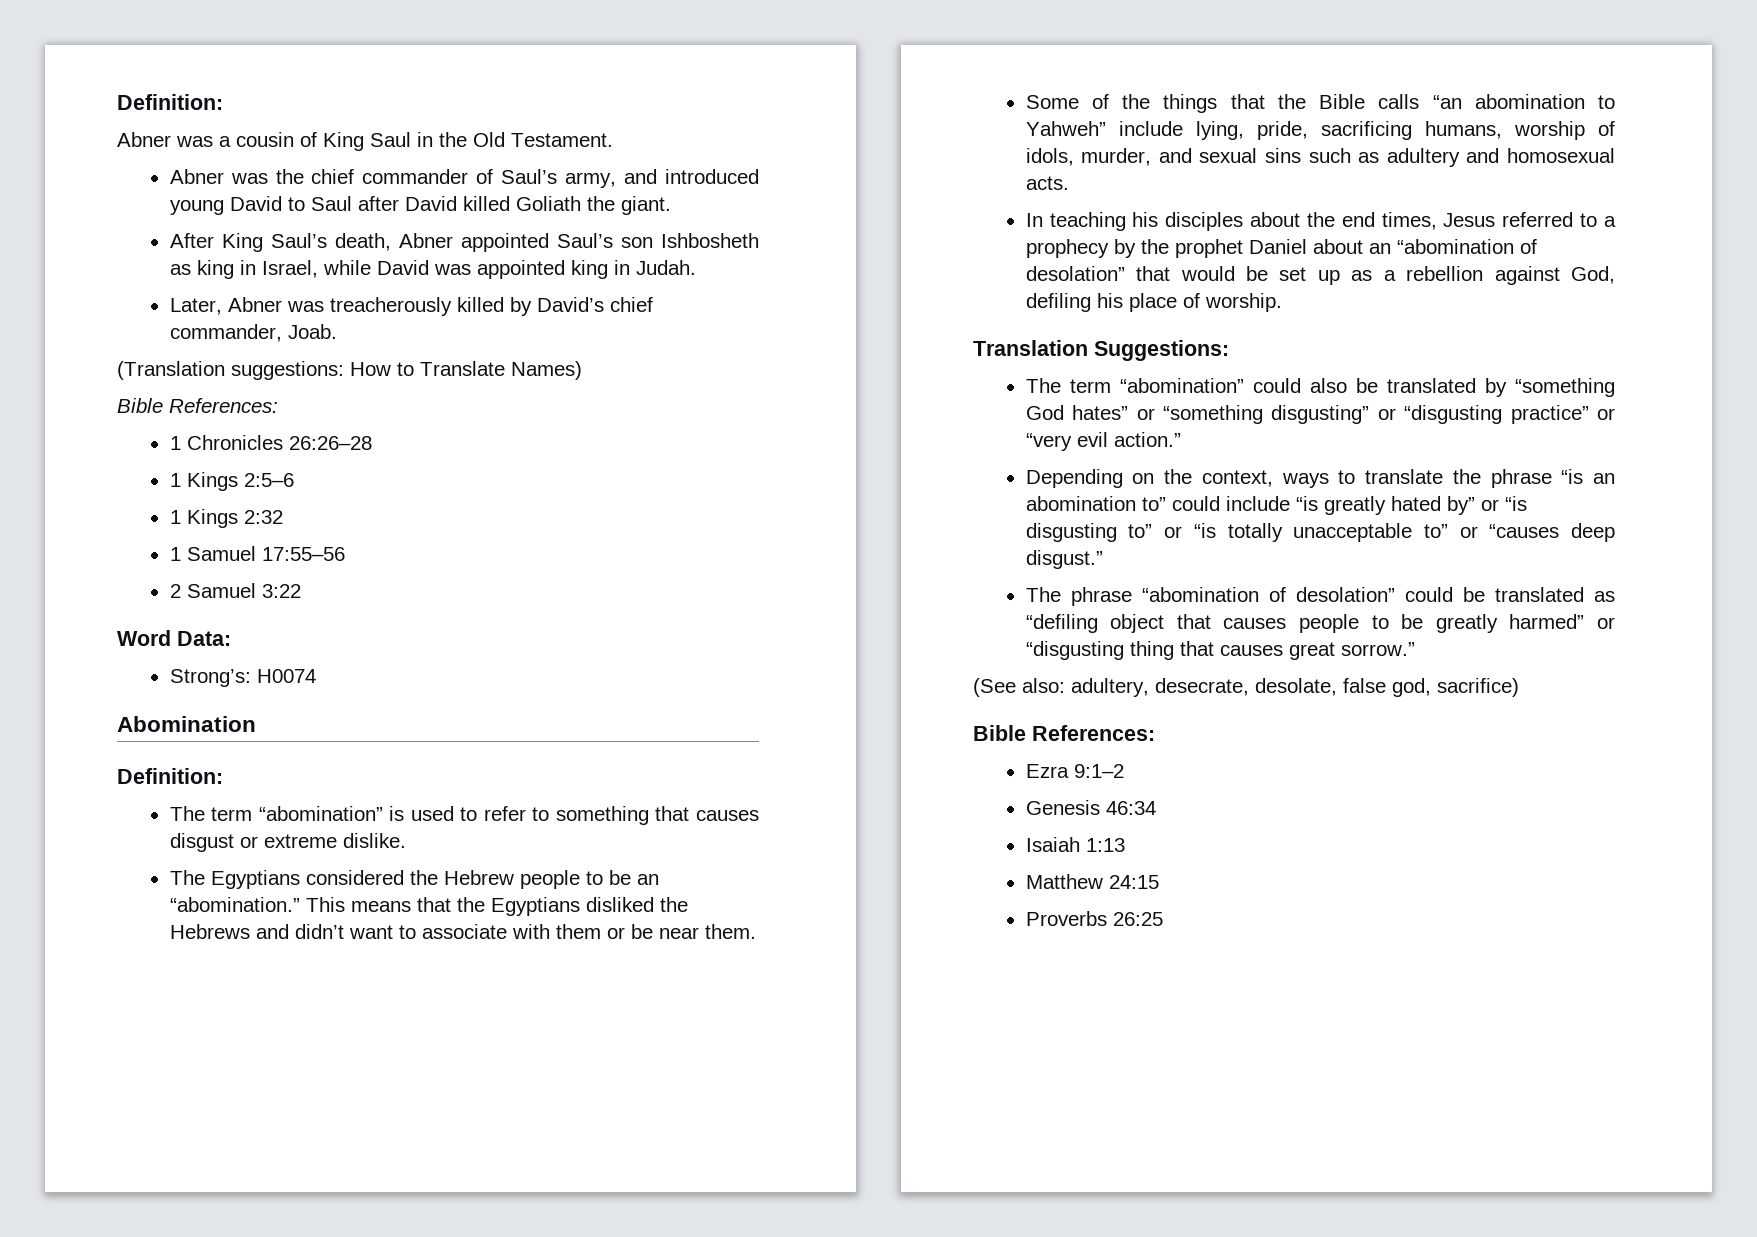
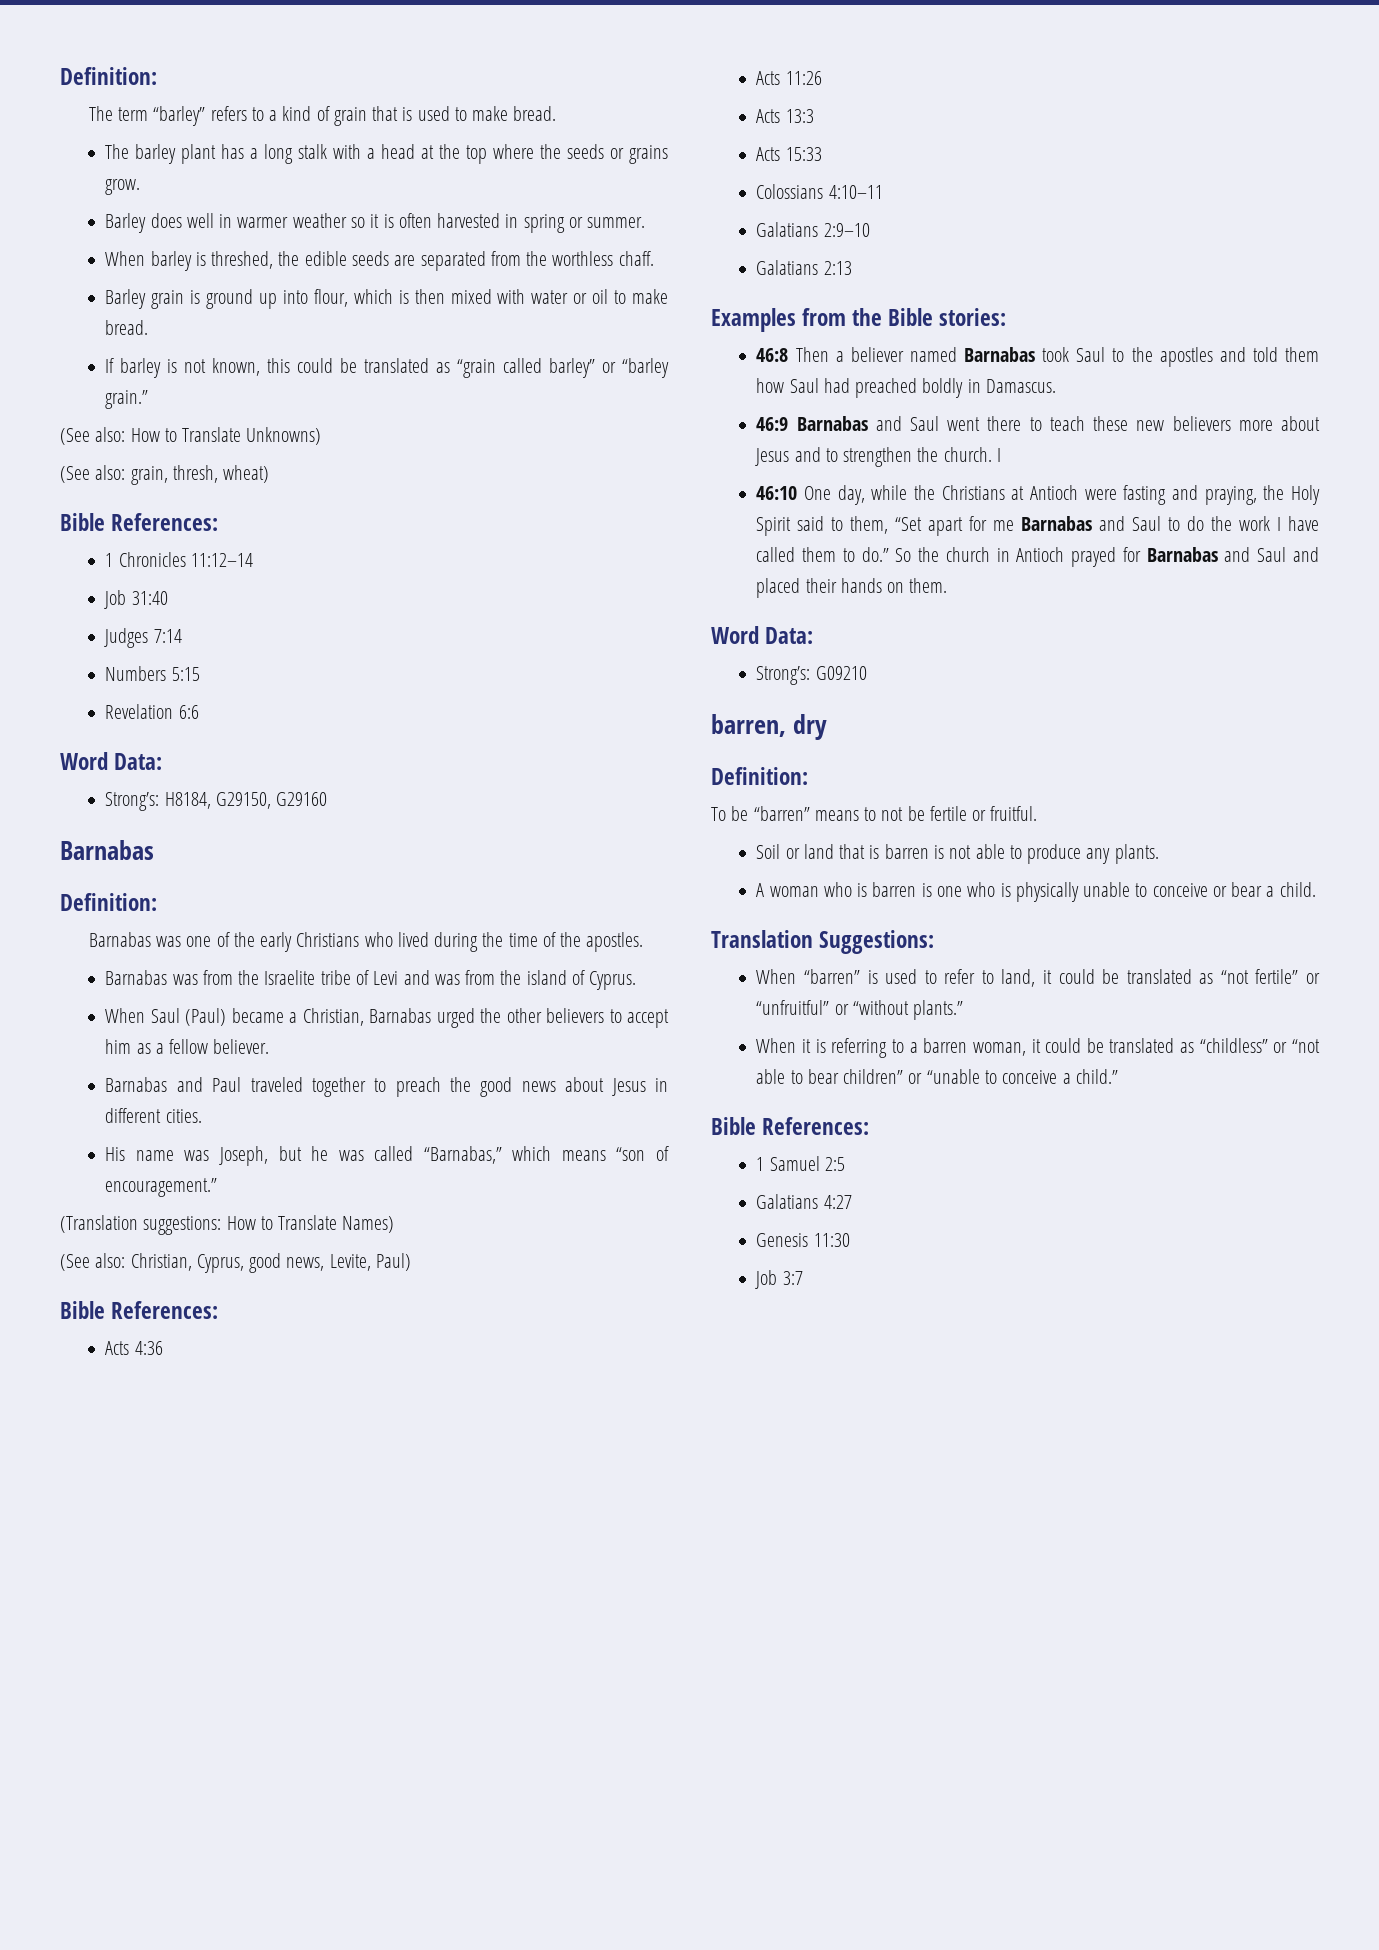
[117,94,223,110] [117,132,613,151] [169,169,760,188] [169,196,671,215] [169,233,759,252] [169,260,696,279] [169,297,653,316] [169,324,337,342] Definition: // Abner was a cousin of King Saul in the Old Testament. // Abner was the chief commander of Saul’s army, and introduced young David to Saul after David killed Goliath the giant. // After King Saul’s death, Abner appointed Saul’s son Ishbosheth as king in Israel, while David was appointed king in Judah. // Later, Abner was treacherously killed by David’s chief commander, Joab. -> [60,67,157,85] [88,106,557,126] [105,144,668,164] [105,179,141,195] [105,213,646,233] [105,251,654,271] [105,289,669,309] [105,320,149,335] [105,358,669,378] [105,390,149,409] [60,427,322,445] [60,465,270,485] [60,513,219,531] [105,552,253,567] [104,590,168,609] [104,628,182,648] [105,666,200,681] [105,704,199,719] [60,752,163,770] [105,792,328,811] [60,840,154,860] [60,893,157,911] [88,932,644,952] [105,970,637,990] [105,1008,669,1028] [105,1039,270,1054] [105,1077,668,1097] [105,1108,202,1123] [105,1146,669,1166] [105,1178,218,1197] Definition: // The term “barley” refers to a kind of grain that is used to make bread. // The barley plant has a long stalk with a head at the top where the seeds or grains grow. // Barley does well in warmer weather so it is often harvested in spring or summer. // When barley is threshed, the edible seeds are separated from the worthless chaff. // Barley grain is ground up into flour, which is then mixed with water or oil to make bread. // If barley is not known, this could be translated as “grain called barley” or “barley grain.” // (See also: How to Translate Unknowns) // (See also: grain, thresh, wheat) // Bible References: // 1 Chronicles 11:12–14 // Job 31:40 // Judges 7:14 // Numbers 5:15 // Revelation 6:6 // Word Data: // Strong’s: H8184, G29150, G29160 // Barnabas // Definition: // Barnabas was one of the early Christians who lived during the time of the apostles. // Barnabas was from the Israelite tribe of Levi and was from the island of Cyprus. // When Saul (Paul) became a Christian, Barnabas urged the other believers to accept him as a fellow believer. // Barnabas and Paul traveled together to preach the good news about Jesus in different cities. // His name was Joseph, but he was called “Barnabas,” which means “son of encouragement.”
[117,398,278,413] [169,435,372,450] [169,472,294,491] [169,509,283,528] [169,546,345,561] [169,583,301,598] [117,630,231,646] [169,669,316,687] [117,716,256,732] [117,768,223,784] [169,806,383,821] Bible References: // 1 Chronicles 26:26–28 // 1 Kings 2:5–6 // 1 Kings 2:32 // 1 Samuel 17:55–56 // 2 Samuel 3:22 // Word Data: // Strong’s: H0074 // Abomination // Definition: // The term “abomination” -> [60,1253,411,1273] [60,1301,219,1319] [105,1341,163,1355] [756,71,822,85] [756,109,814,123] [756,147,822,161] [756,184,883,199] [756,222,870,237] [756,260,852,275] [711,308,1007,332] [756,347,1319,367] [756,378,1056,398] [756,416,1320,431] [755,447,1001,467] [756,485,1320,505] [756,516,1320,536] [756,547,1319,567] [756,578,948,598] [711,626,814,644] [756,666,867,685] [711,714,828,740] [711,767,808,785] [711,806,1038,821] [756,844,1159,864] [756,882,1316,902] [711,930,935,954] [756,969,860,984] (See also: Christian, Cyprus, good news, Levite, Paul) // Bible References: // Acts 4:36 // Acts 11:26 // Acts 13:3 // Acts 15:33 // Colossians 4:10–11 // Galatians 2:9–10 // Galatians 2:13 // Examples from the Bible stories: // 46:8 Then a believer named Barnabas took Saul to the apostles and told them how Saul had preached boldly in Damascus. // 46:9 Barnabas and Saul went there to teach these new believers more about Jesus and to strengthen the church. I // 46:10 One day, while the Christians at Antioch were fasting and praying, the Holy Spirit said to them, “Set apart for me Barnabas and Saul to do the work I have called them to do.” So the church in Antioch prayed for Barnabas and Saul and placed their hands on them. // Word Data: // Strong’s: G09210 // barren, dry // Definition: // To be “barren” means to not be fertile or fruitful. // Soil or land that is barren is not able to produce any plants. // A woman who is barren is one who is physically unable to conceive or bear a child. // Translation Suggestions: // When “barren”
[555,806,759,825] [169,833,406,852] [169,870,659,889] [169,897,688,916] [169,924,756,939] [1025,94,1615,113] [1025,121,1615,140] [1025,148,1615,167] [1025,176,1069,190] [1025,212,1617,231] [1025,239,1537,258] [1025,266,1615,285] [1025,293,1282,312] [973,340,1229,361] [1025,378,1615,397] [1025,405,1615,424] [1025,432,1181,451] [1025,469,1615,488] [1025,496,1527,515] [1025,523,1615,542] [1025,550,1103,569] [1025,587,1615,606] [1025,614,1615,633] [1025,641,1415,660] [973,678,1519,697] [973,725,1155,741] [1025,764,1124,778] [1025,800,1156,815] [1025,837,1125,852] [1025,874,1159,889] [1025,911,1163,926] something that causes disgust or extreme dislike. // The Egyptians considered the Hebrew people to be an “abomination.” This means that the Egyptians disliked the Hebrews and didn’t want to associate with them or be near them. // Some of the things that the Bible calls “an abomination to Yahweh” include lying, pride, sacrificing humans, worship of idols, murder, and sexual sins such as adultery and homosexual acts. // In teaching his disciples about the end times, Jesus referred to a prophecy by the prophet Daniel about an “abomination of desolation” that would be set up as a rebellion against God, defiling his place of worship. // Translation Suggestions: // The term “abomination” could also be translated by “something God hates” or “something disgusting” or “disgusting practice” or “very evil action.” // Depending on the context, ways to translate the phrase “is an abomination to” could include “is greatly hated by” or “is disgusting to” or “is totally unacceptable to” or “causes deep disgust.” // The phrase “abomination of desolation” could be translated as “defiling object that causes people to be greatly harmed” or “disgusting thing that causes great sorrow.” // (See also: adultery, desecrate, desolate, false god, sacrifice) // Bible References: // Ezra 9:1–2 // Genesis 46:34 // Isaiah 1:13 // Matthew 24:15 // Proverbs 26:25 -> [1001,969,1320,987] [756,1000,964,1020] [756,1038,1320,1058] [756,1069,1118,1084] [711,1117,870,1135] [756,1156,845,1171] [756,1194,852,1209] [756,1233,850,1247] [755,1270,803,1289] land, it could be translated as “not fertile” or “unfruitful” or “without plants.” // When it is referring to a barren woman, it could be translated as “childless” or “not able to bear children” or “unable to conceive a child.” // Bible References: // 1 Samuel 2:5 // Galatians 4:27 // Genesis 11:30 // Job 3:7

